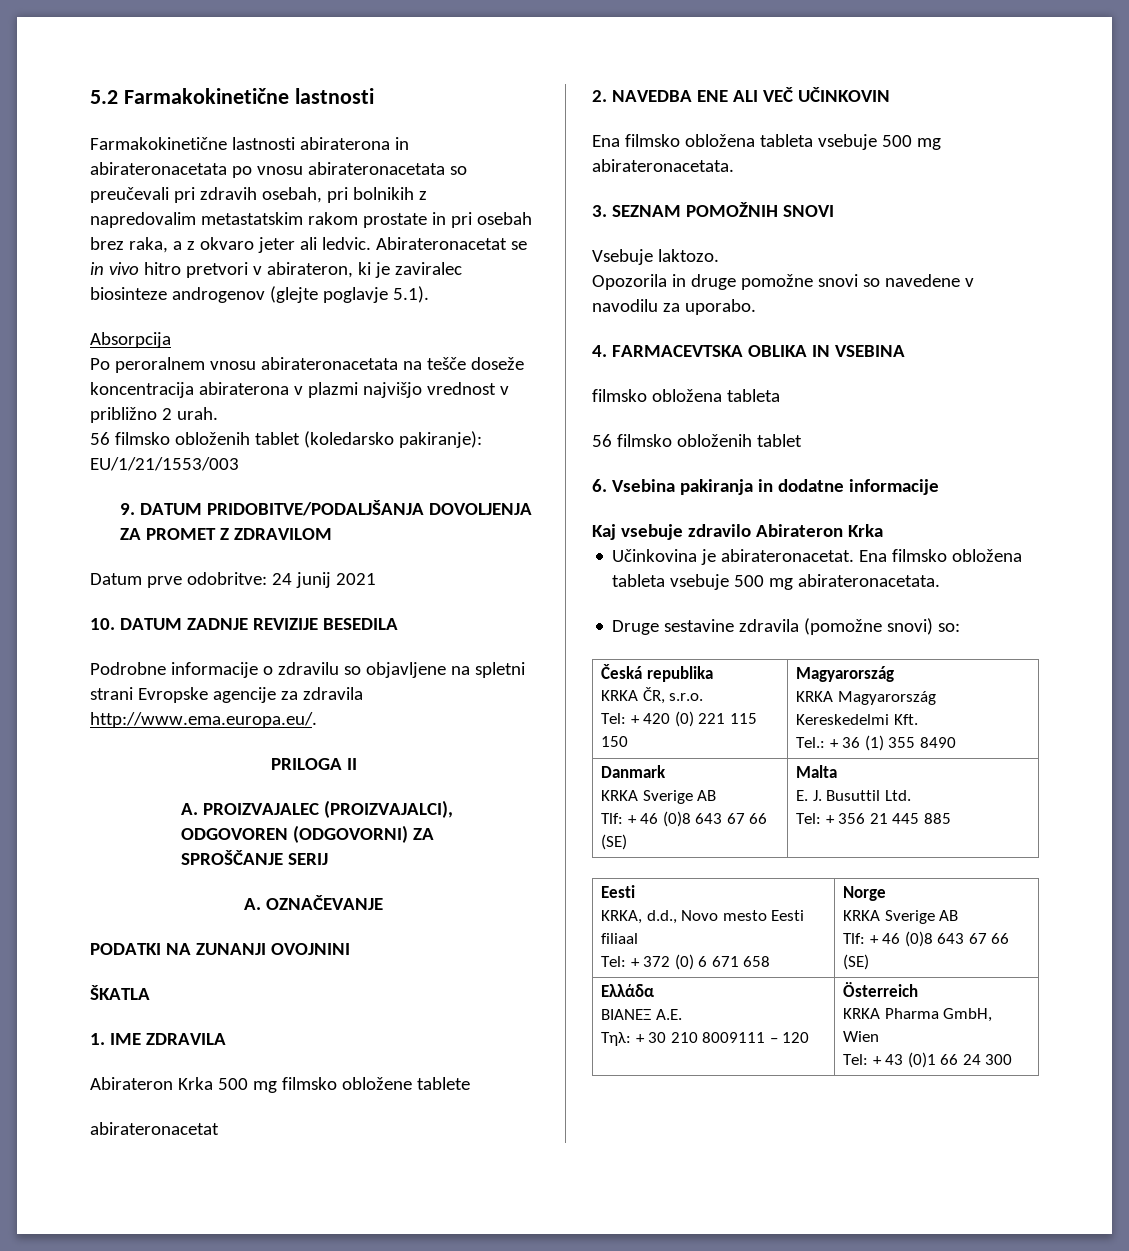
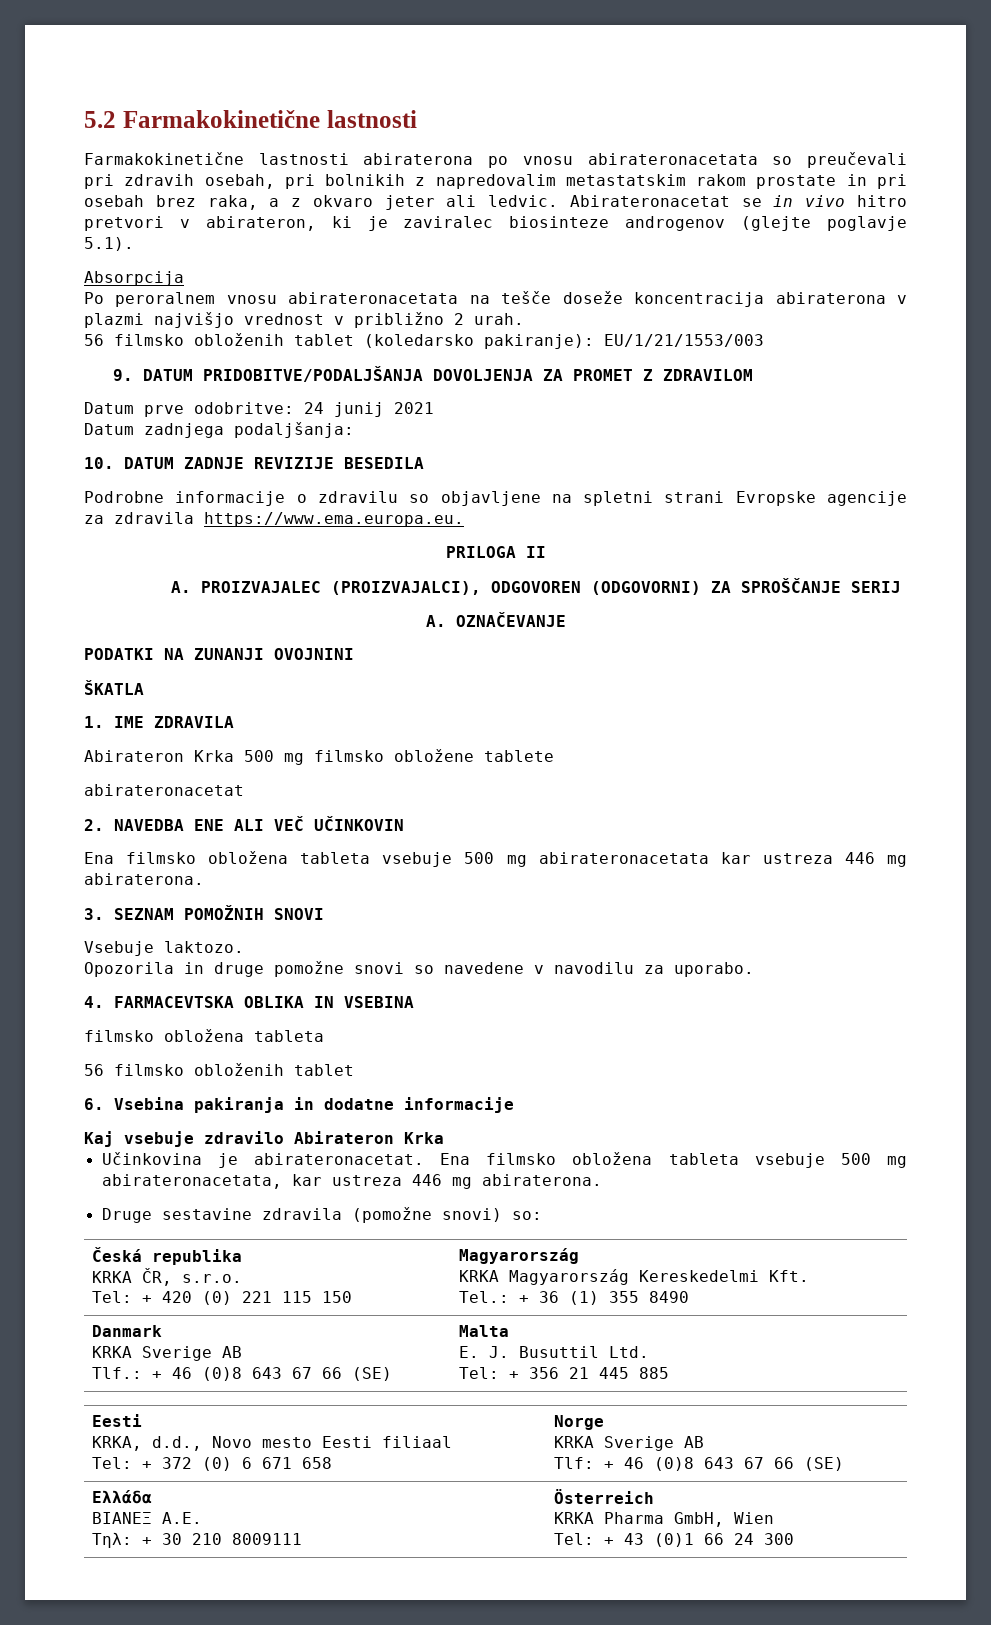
[394,137,409,150] [90,162,227,175] in abirateronacetata -> (474, 159) none
(376, 579) none -> [84,422,354,438] // Datum zadnjega podaljšanja:
[90,712,317,728] http://www.ema.europa.eu/. -> [204,512,464,527] https://www.ema.europa.eu.
[592,159,734,172] abirateronacetata. -> [538,852,907,867] [84,873,204,885] abirateronacetata kar ustreza 446 mg abiraterona.
[798,574,941,587] abirateronacetata. -> [101,1174,602,1189] abirateronacetata, kar ustreza 446 mg abiraterona.
[601,813,624,824] Tlf: -> [91,1367,142,1379] Tlf.:
[769,1032,810,1043] – 120 -> (302, 1539) none

